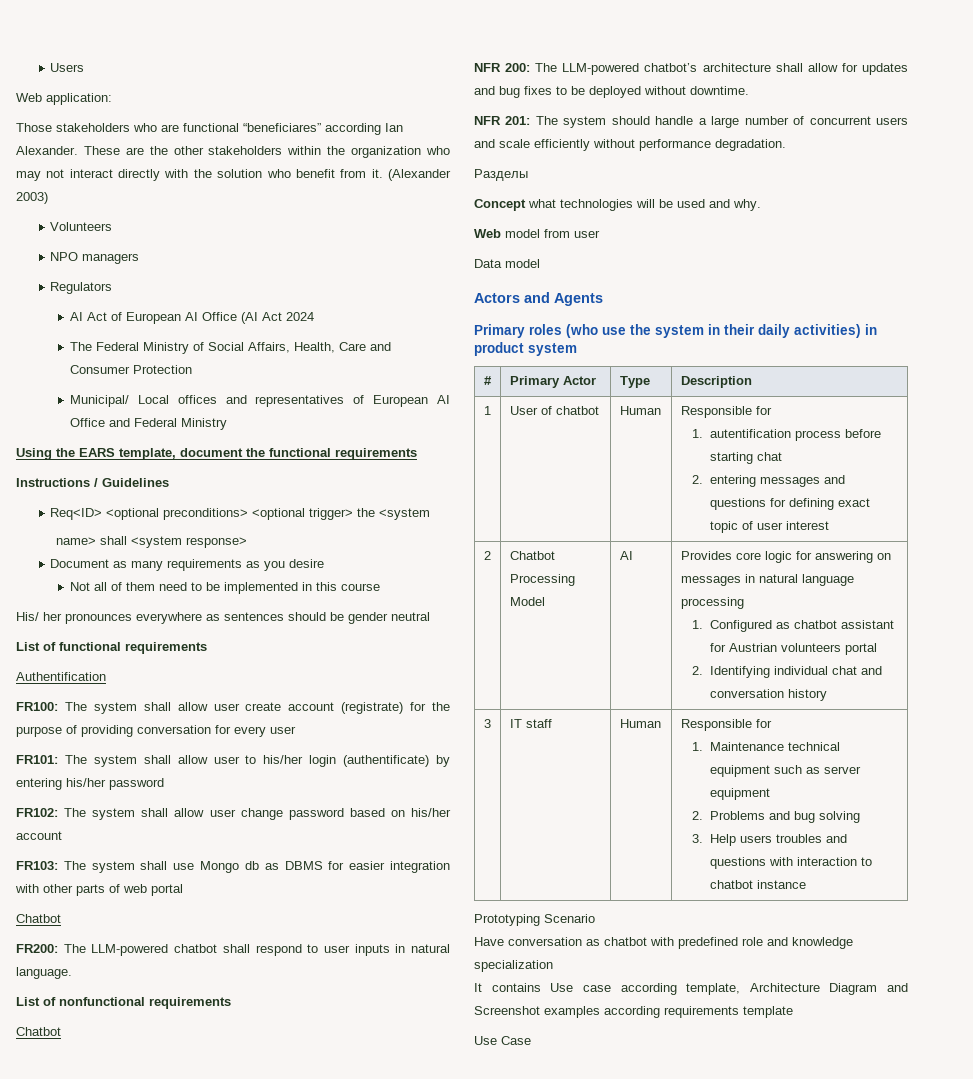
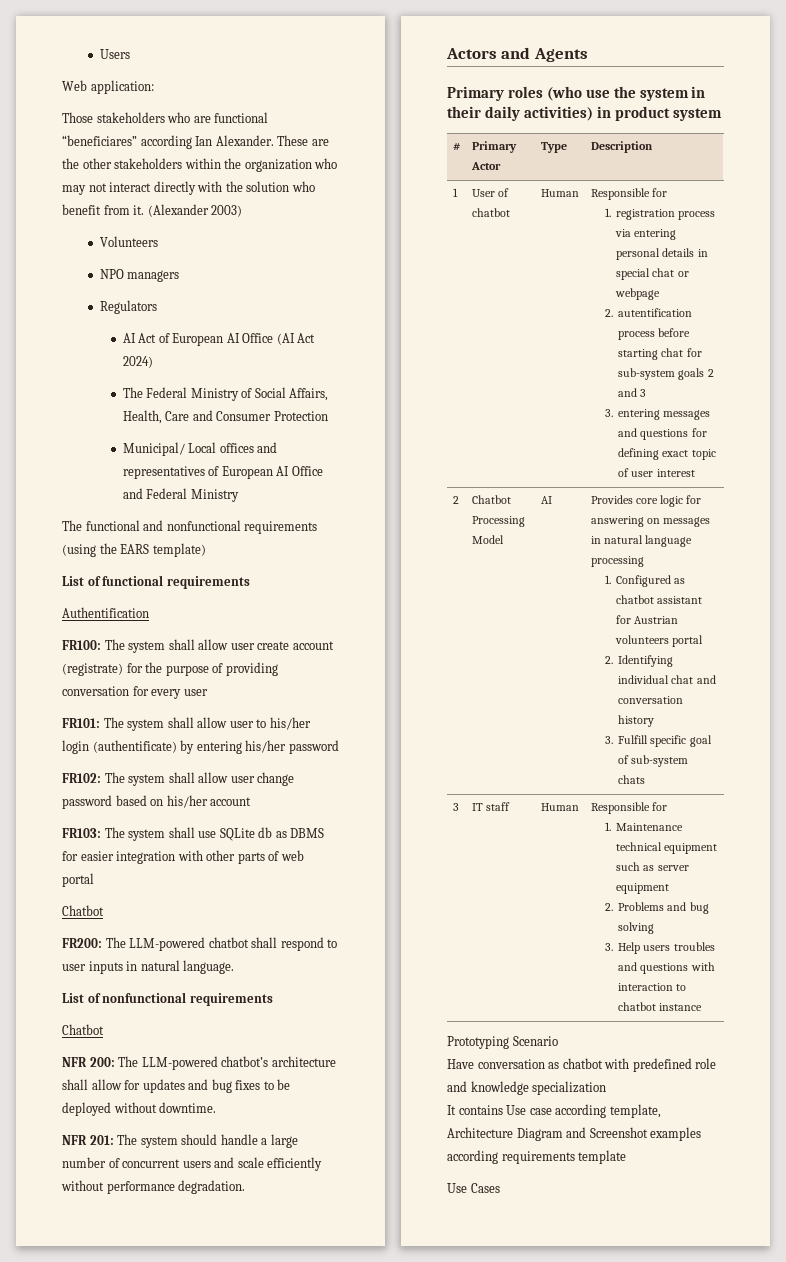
[286,312,315,321] 2024 -> [122,356,153,368] 2024)
[16,448,417,460] [16,478,169,487] [50,508,431,520] [55,536,247,548] [50,559,325,571] [70,582,381,594] [16,612,430,624] Using the EARS template, document the functional requirements // Instructions / Guidelines // Req<ID> <optional preconditions> <optional trigger> the <system // name> shall <system response> // Document as many requirements as you desire // Not all of them need to be implemented in this course // His/ her pronounces everywhere as sentences should be gender neutral -> [62,520,318,534] [62,543,206,557] The functional and nonfunctional requirements (using the EARS template)
[200,861,240,873] Mongo -> [219,828,255,841] SQLite
[474,169,528,181] [474,199,761,211] [474,229,600,238] [474,259,540,268] // Разделы // Concept what technologies will be used and why. // Web model from user // Data model -> (246, 1187) none
(704, 433) none -> [616,209,716,220] [615,229,677,240] [616,248,708,260] [616,268,689,280] [615,288,661,300] [604,309,613,317] registration process via entering personal details in special chat or webpage // 2.
[692,475,704,484] // 2. -> [686,348,702,357] [618,368,714,380] [618,388,647,397] [604,409,613,417] for sub-system goals 2 and 3 // 3.
(827, 695) none -> [604,735,712,747] [618,755,689,767] [618,775,646,784] // 3. Fulfill specific goal of sub-system chats
[501,1036,531,1045] Case -> [470,1183,500,1193] Cases

